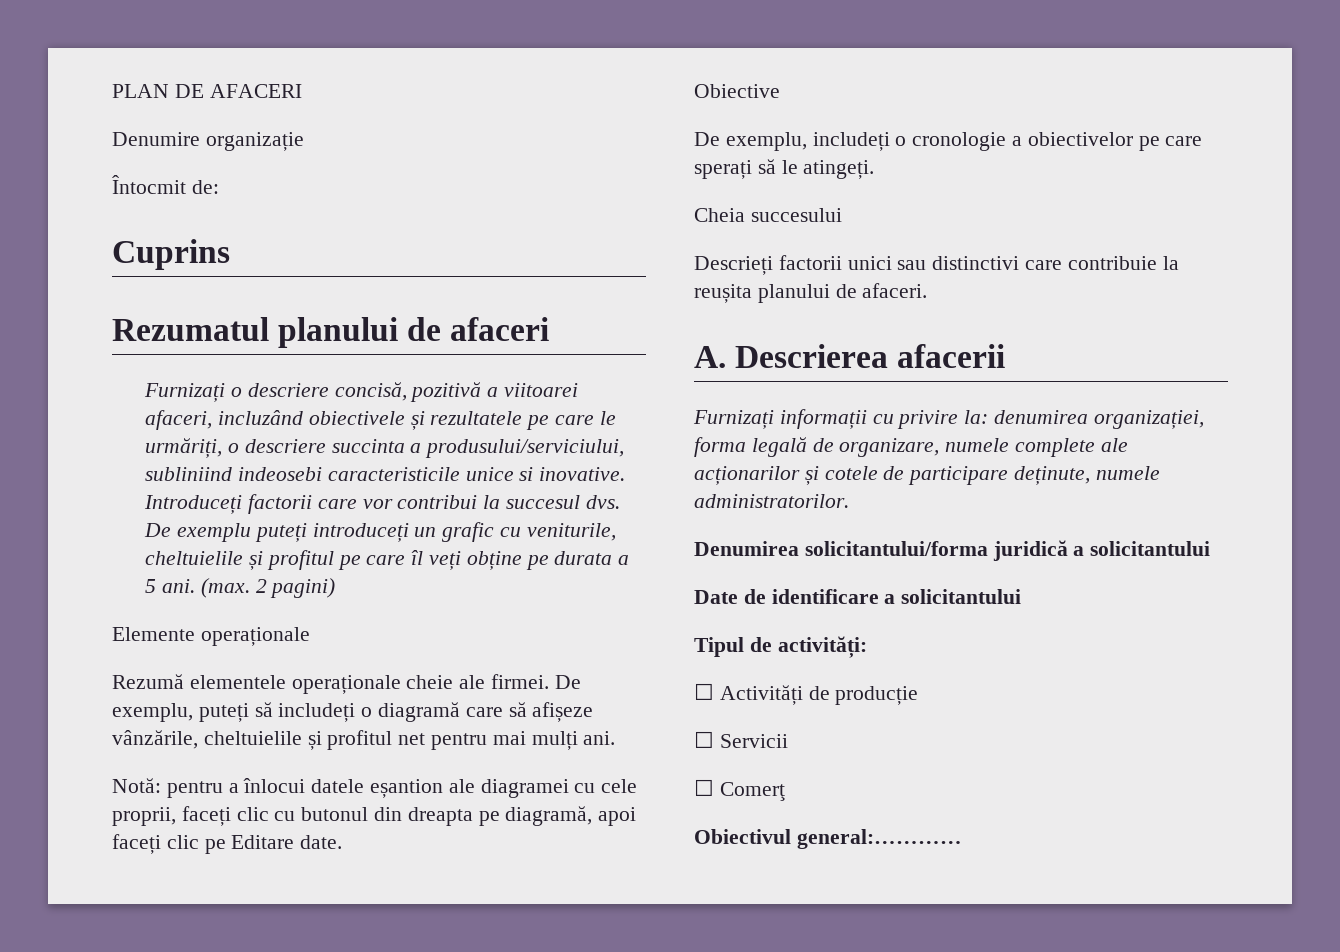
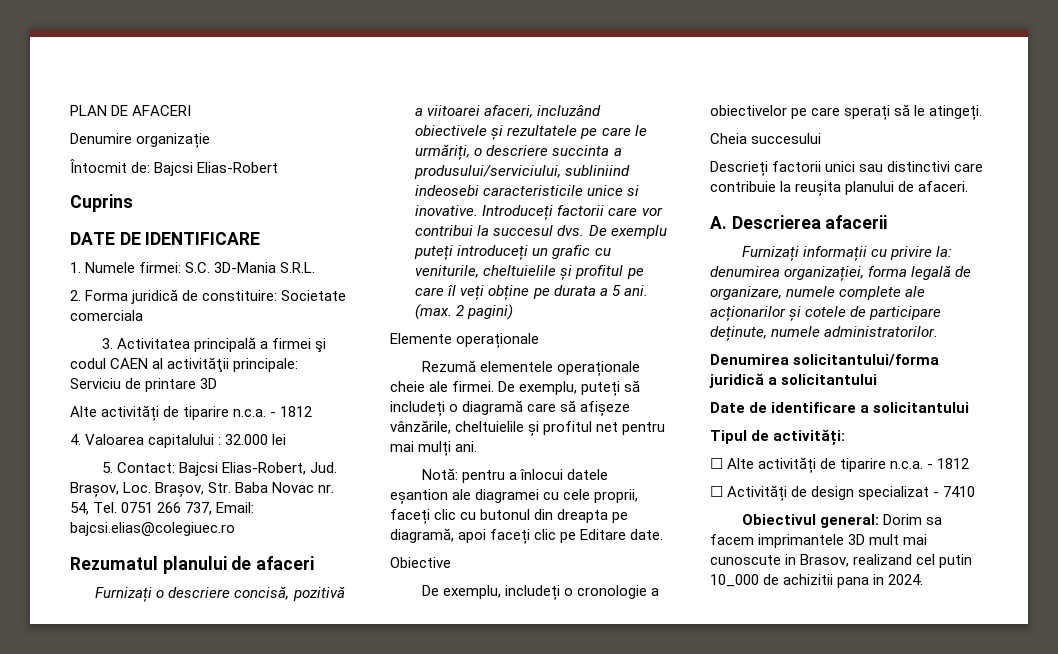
(219, 187) none -> [154,162,279,176] Bajcsi Elias-Robert
(230, 254) none -> [70,232,261,245] [70,262,316,273] [70,289,347,304] [70,310,143,321] [102,337,327,353] [70,357,299,373] [70,378,218,392] [70,405,313,421] [70,434,287,448] [102,462,338,476] [70,482,335,497] [70,502,255,515] [70,522,235,536] // DATE DE IDENTIFICARE // 1. Numele firmei: S.C. 3D-Mania S.R.L. // 2. Forma juridică de constituire: Societate comerciala // 3. Activitatea principală a firmei şi codul CAEN al activităţii principale: Serviciu de printare 3D // Alte activități de tiparire n.c.a. - 1812 // 4. Valoarea capitalului : 32.000 lei // 5. Contact: Bajcsi Elias-Robert, Jud. Brașov, Loc. Brașov, Str. Baba Novac nr. 54, Tel. 0751 266 737, Email: bajcsi.elias@colegiuec.ro
[719,685,919,705] [694,731,788,748] [694,779,785,801] [694,829,962,849] Activități de producție // ☐ Servicii // ☐ Comerţ // Obiectivul general:………… -> [727,457,970,473] [710,485,976,501] [742,514,943,528] [710,534,928,548] [710,554,973,568] [710,574,924,588] Alte activități de tiparire n.c.a. - 1812 // ☐ Activități de design specializat - 7410 // Obiectivul general: Dorim sa facem imprimantele 3D mult mai cunoscute in Brasov, realizand cel putin 10_000 de achizitii pana in 2024.

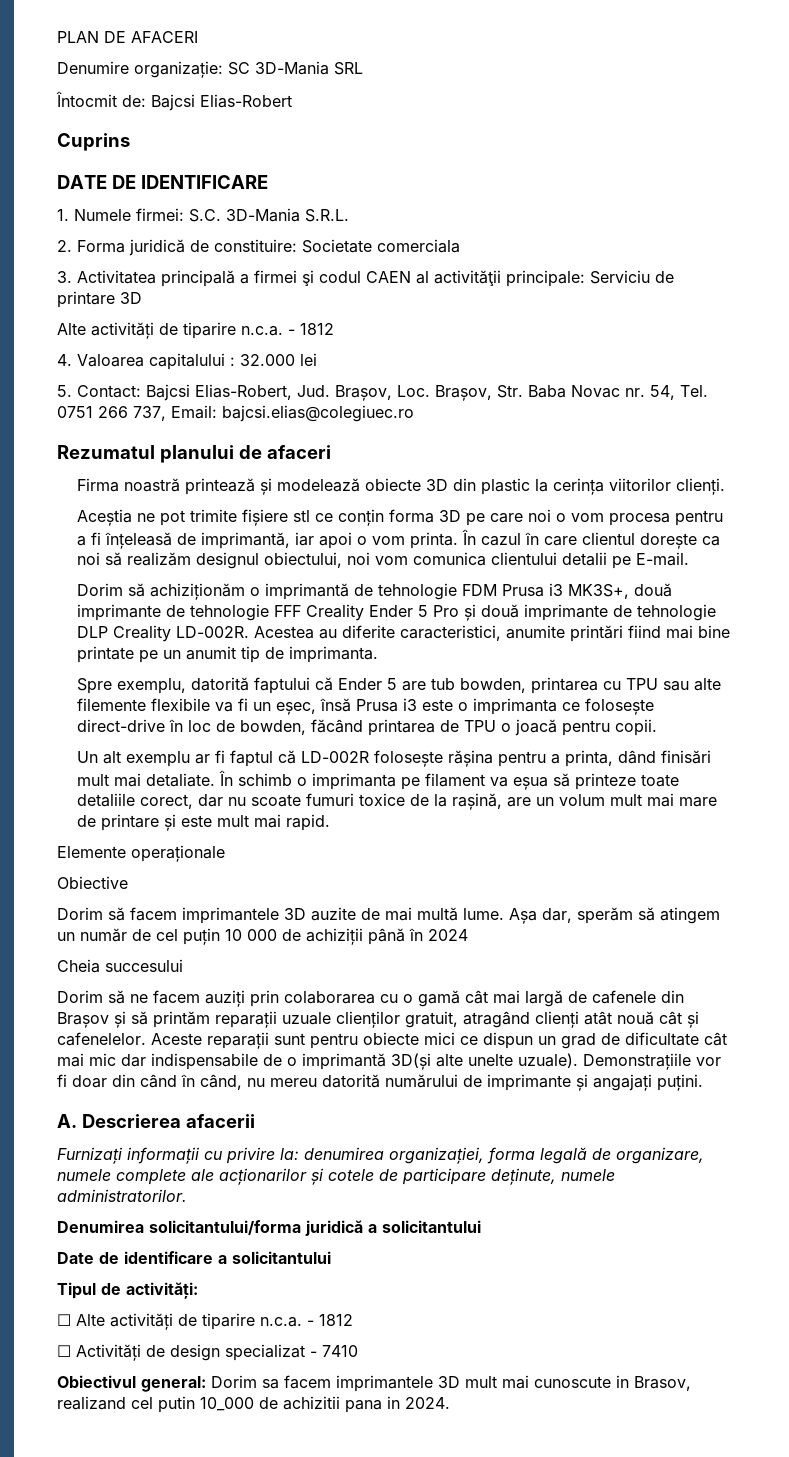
[136,133,211,148] organizație -> [134,61,363,78] organizație: SC 3D-Mania SRL
[95,586,345,602] [415,105,602,118] [415,125,647,140] [415,144,622,160] [414,165,631,179] [415,185,640,196] [415,205,663,220] [415,225,667,239] [414,245,611,260] [415,265,644,280] [415,285,648,300] [415,304,514,320] [390,333,540,348] [422,360,641,376] [390,380,641,396] [390,400,631,416] [390,420,666,436] [390,441,478,456] [422,468,609,483] [390,489,639,504] [390,509,629,524] [390,528,664,544] [390,557,451,568] [422,585,660,600] [710,104,983,120] [710,133,822,144] [710,161,984,176] [710,181,969,196] Furnizați o descriere concisă, pozitivă a viitoarei afaceri, incluzând obiectivele și rezultatele pe care le urmăriți, o descriere succinta a produsului/serviciului, subliniind indeosebi caracteristicile unice si inovative. Introduceți factorii care vor contribui la succesul dvs. De exemplu puteți introduceți un grafic cu veniturile, cheltuielile și profitul pe care îl veți obține pe durata a 5 ani. (max. 2 pagini) // Elemente operaționale // Rezumă elementele operaționale cheie ale firmei. De exemplu, puteți să includeți o diagramă care să afișeze vânzările, cheltuielile și profitul net pentru mai mulți ani. // Notă: pentru a înlocui datele eșantion ale diagramei cu cele proprii, faceți clic cu butonul din dreapta pe diagramă, apoi faceți clic pe Editare date. // Obiective // De exemplu, includeți o cronologie a obiectivelor pe care sperați să le atingeți. // Cheia succesului // Descrieți factorii unici sau distinctivi care contribuie la reușita planului de afaceri. -> [76,478,725,495] [76,509,723,526] [76,529,720,549] [76,552,689,569] [76,583,672,600] [76,604,716,621] [76,625,730,642] [76,646,378,663] [76,677,721,694] [76,698,654,715] [76,719,657,736] [76,750,711,767] [76,770,679,790] [76,793,717,810] [76,814,330,831] [57,845,225,862] [57,876,128,889] [57,907,720,924] [57,928,468,945] [57,959,183,973] [57,990,684,1007] [57,1011,699,1028] [57,1032,727,1049] [57,1053,721,1070] [57,1074,703,1091] Firma noastră printează și modelează obiecte 3D din plastic la cerința viitorilor clienți. // Aceștia ne pot trimite fișiere stl ce conțin forma 3D pe care noi o vom procesa pentru a fi înțeleasă de imprimantă, iar apoi o vom printa. În cazul în care clientul dorește ca noi să realizăm designul obiectului, noi vom comunica clientului detalii pe E-mail. // Dorim să achiziționăm o imprimantă de tehnologie FDM Prusa i3 MK3S+, două imprimante de tehnologie FFF Creality Ender 5 Pro și două imprimante de tehnologie DLP Creality LD-002R. Acestea au diferite caracteristici, anumite printări fiind mai bine printate pe un anumit tip de imprimanta. // Spre exemplu, datorită faptului că Ender 5 are tub bowden, printarea cu TPU sau alte filemente flexibile va fi un eșec, însă Prusa i3 este o imprimanta ce folosește direct-drive în loc de bowden, făcând printarea de TPU o joacă pentru copii. // Un alt exemplu ar fi faptul că LD-002R folosește rășina pentru a printa, dând finisări mult mai detaliate. În schimb o imprimanta pe filament va eșua să printeze toate detaliile corect, dar nu scoate fumuri toxice de la rașină, are un volum mult mai mare de printare și este mult mai rapid. // Elemente operaționale // Obiective // Dorim să facem imprimantele 3D auzite de mai multă lume. Așa dar, sperăm să atingem un număr de cel puțin 10 000 de achiziții până în 2024 // Cheia succesului // Dorim să ne facem auziți prin colaborarea cu o gamă cât mai largă de cafenele din Brașov și să printăm reparații uzuale clienților gratuit, atragând clienți atât nouă cât și cafenelelor. Aceste reparații sunt pentru obiecte mici ce dispun un grad de dificultate cât mai mic dar indispensabile de o imprimantă 3D(și alte unelte uzuale). Demonstrațiile vor fi doar din când în când, nu mereu datorită numărului de imprimante și angajați puțini.

